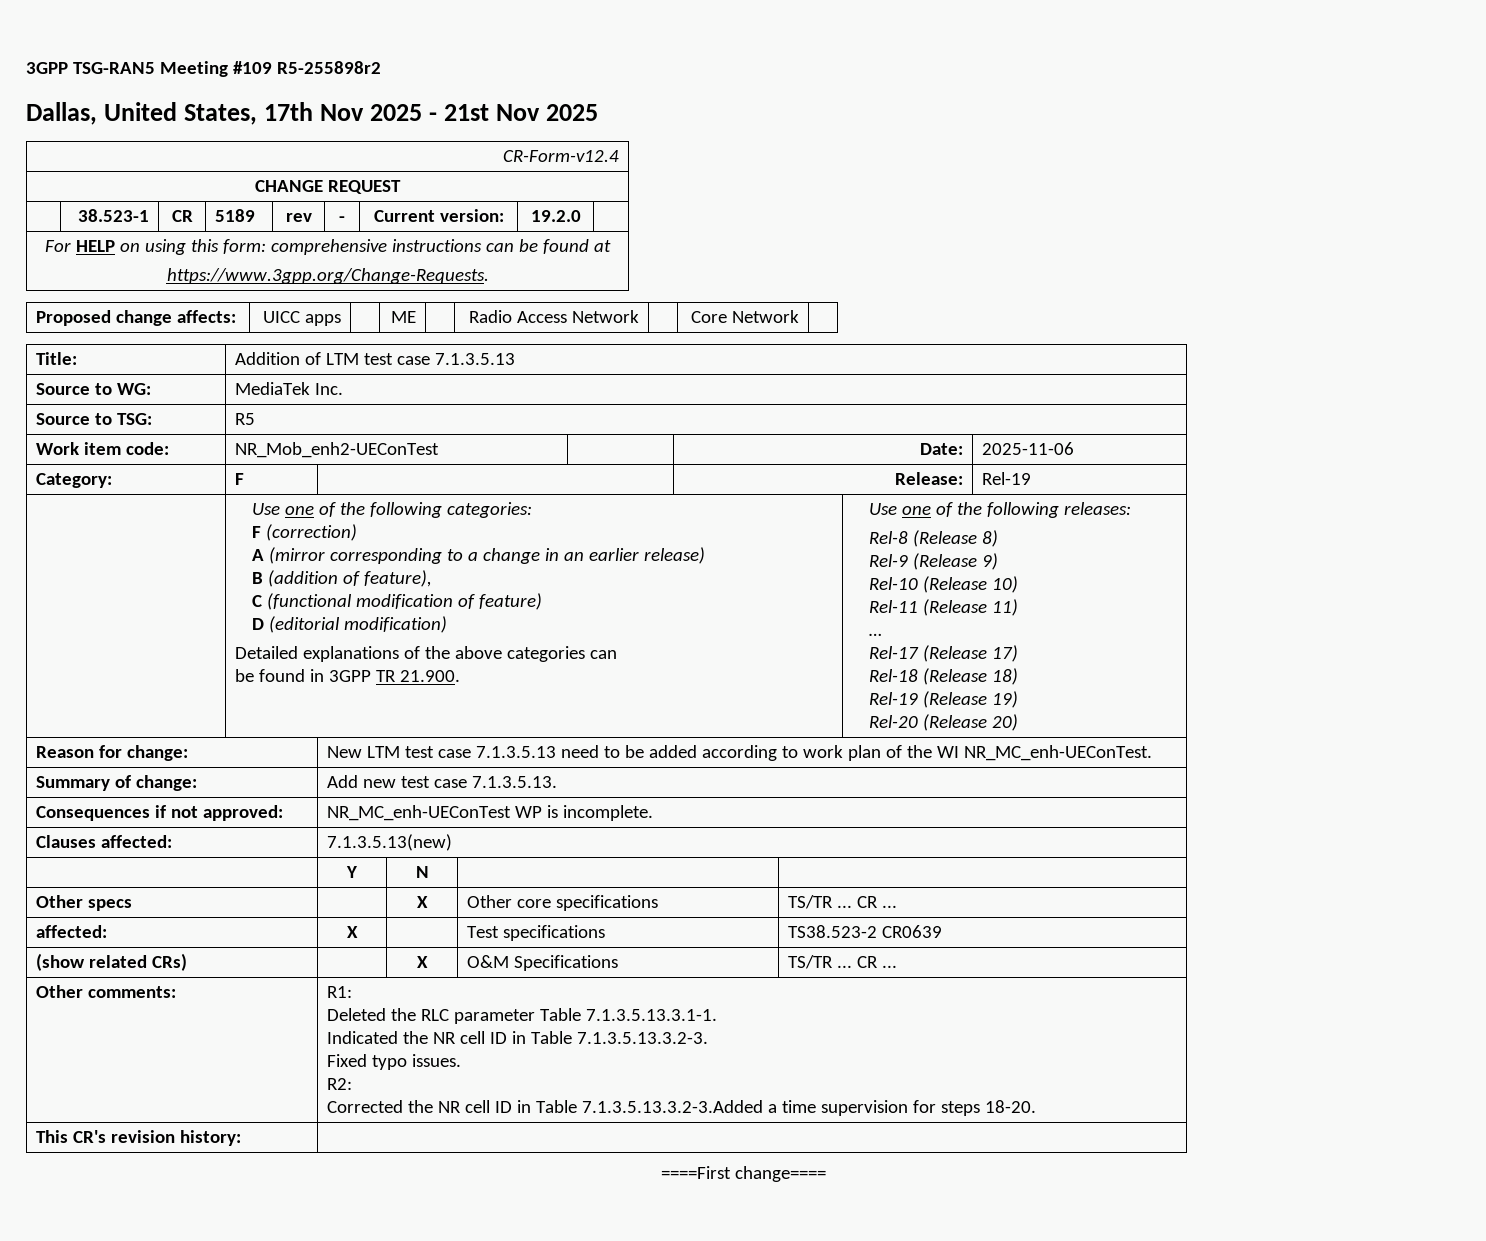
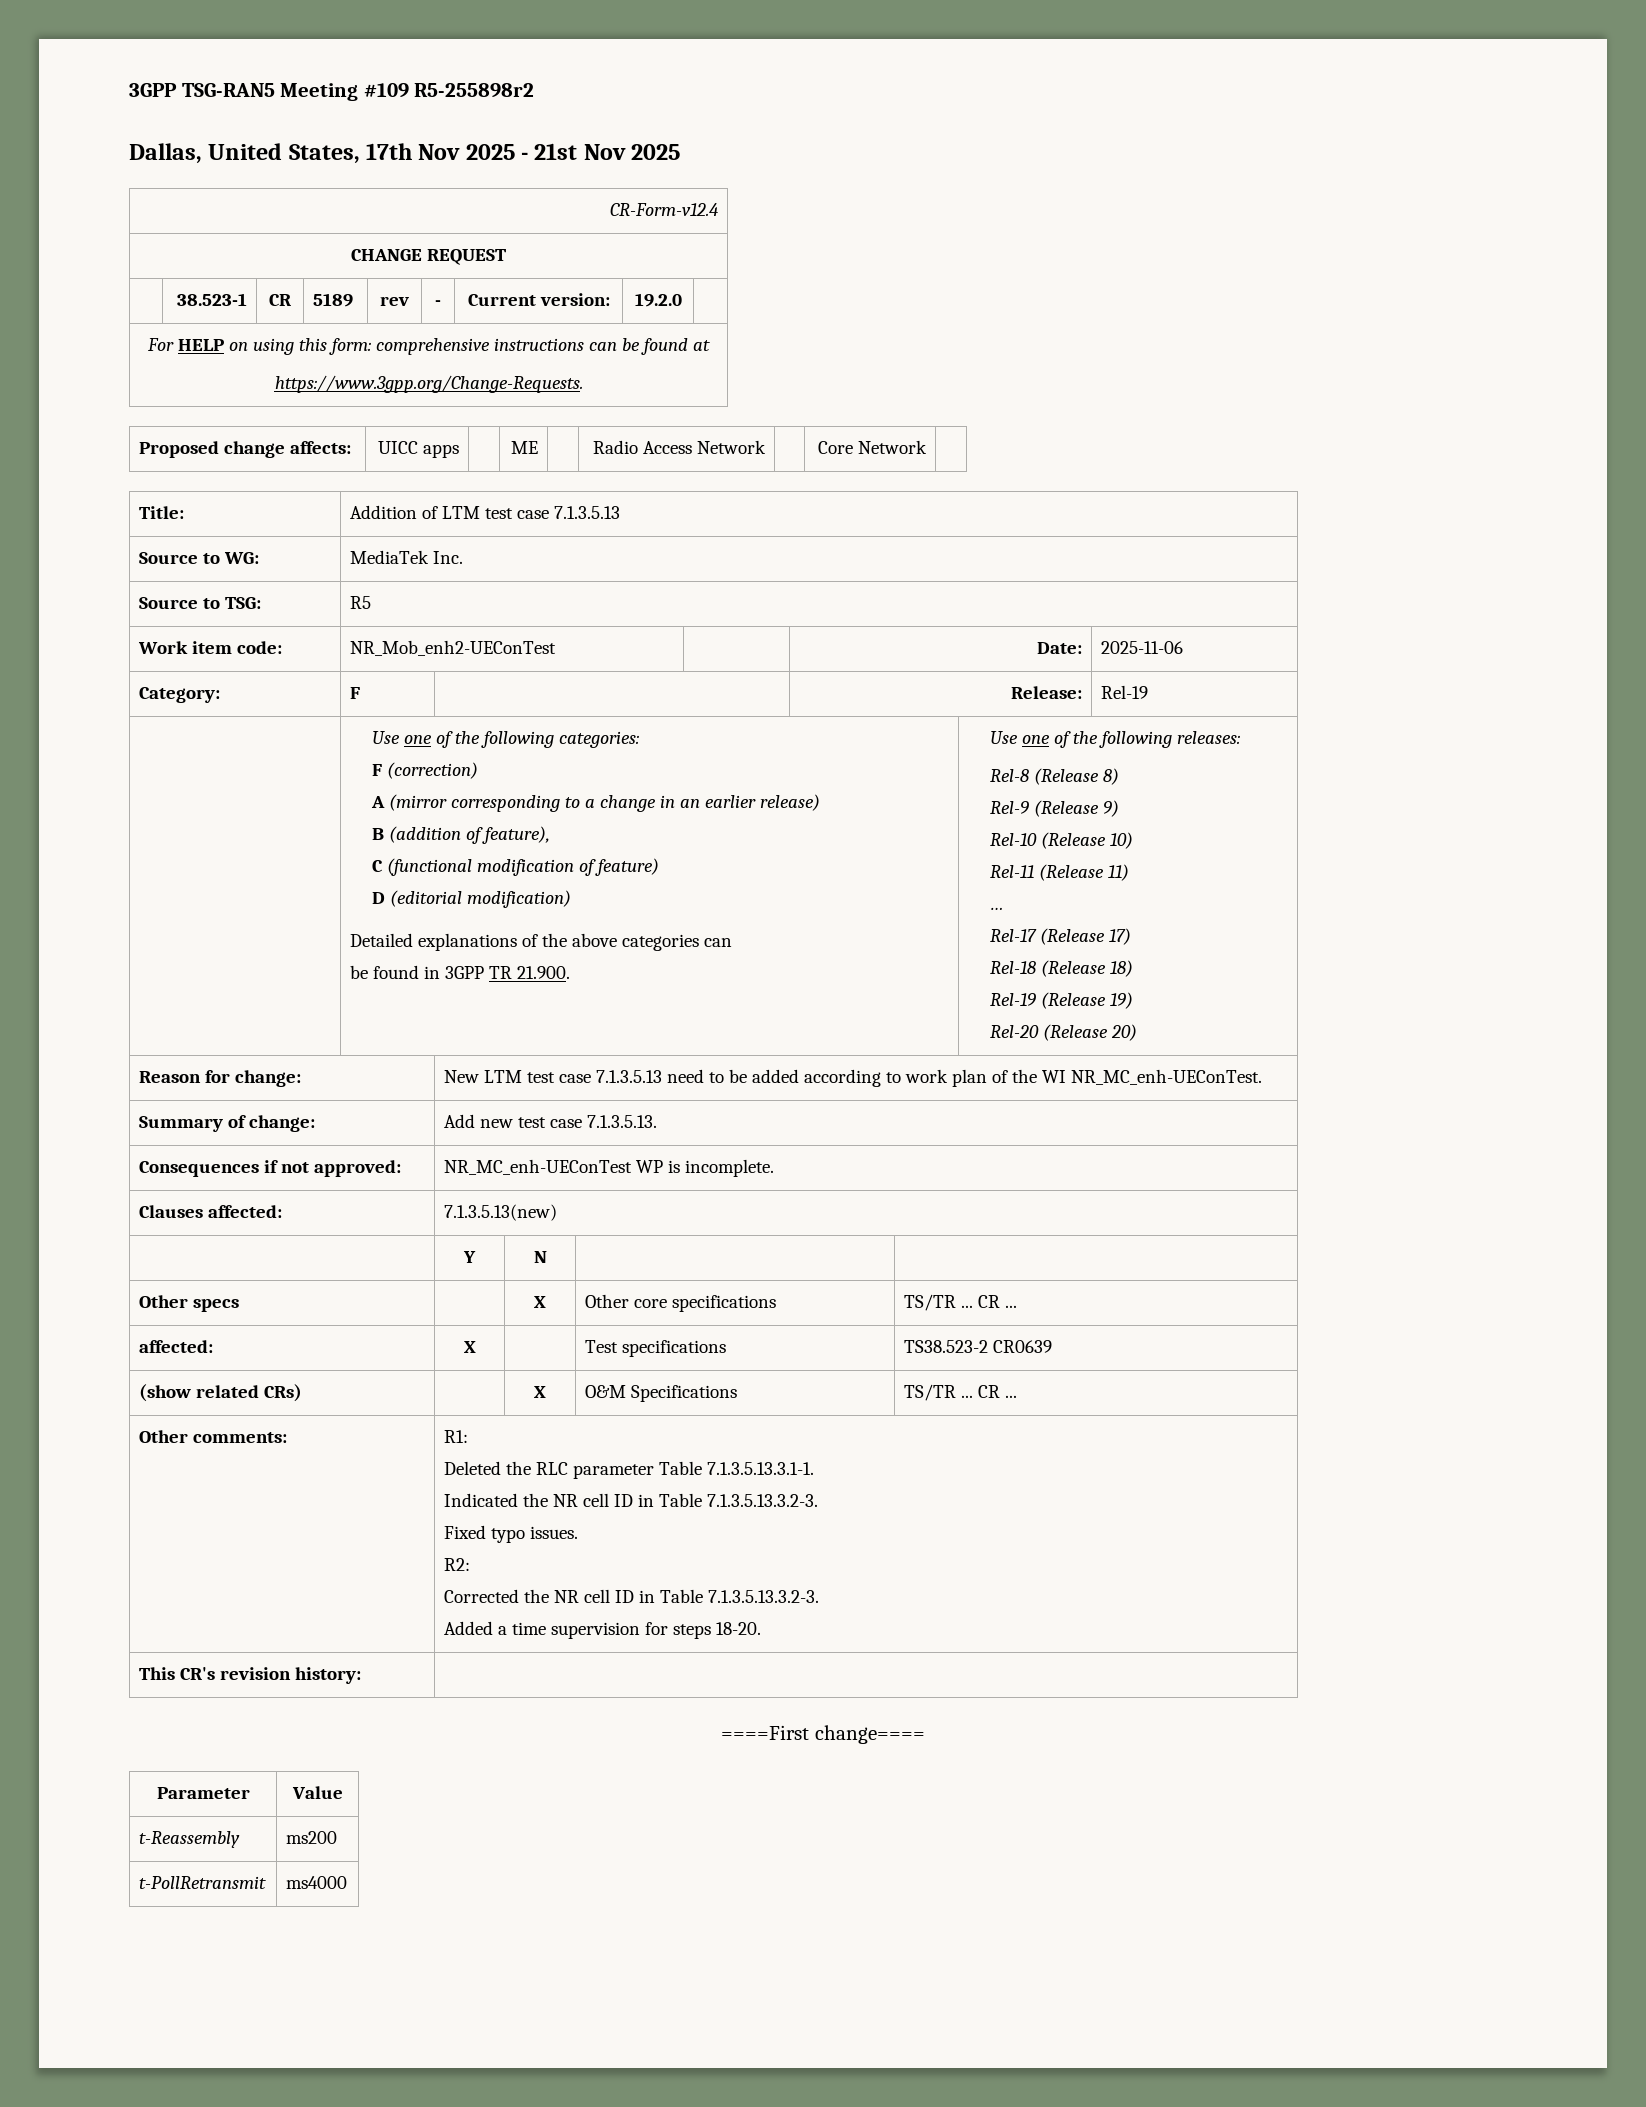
[581,1100,763,1113] 7.1.3.5.13.3.2-3.Added -> [708,1590,820,1603] [444,1621,494,1635] 7.1.3.5.13.3.2-3. // Added
(826, 1174) none -> [156,1787,250,1799] [291,1786,343,1799] [139,1831,241,1848] [286,1831,338,1844] [139,1876,267,1889] [286,1876,348,1889] // Parameter | Value // t-Reassembly | ms200 // t-PollRetransmit | ms4000

